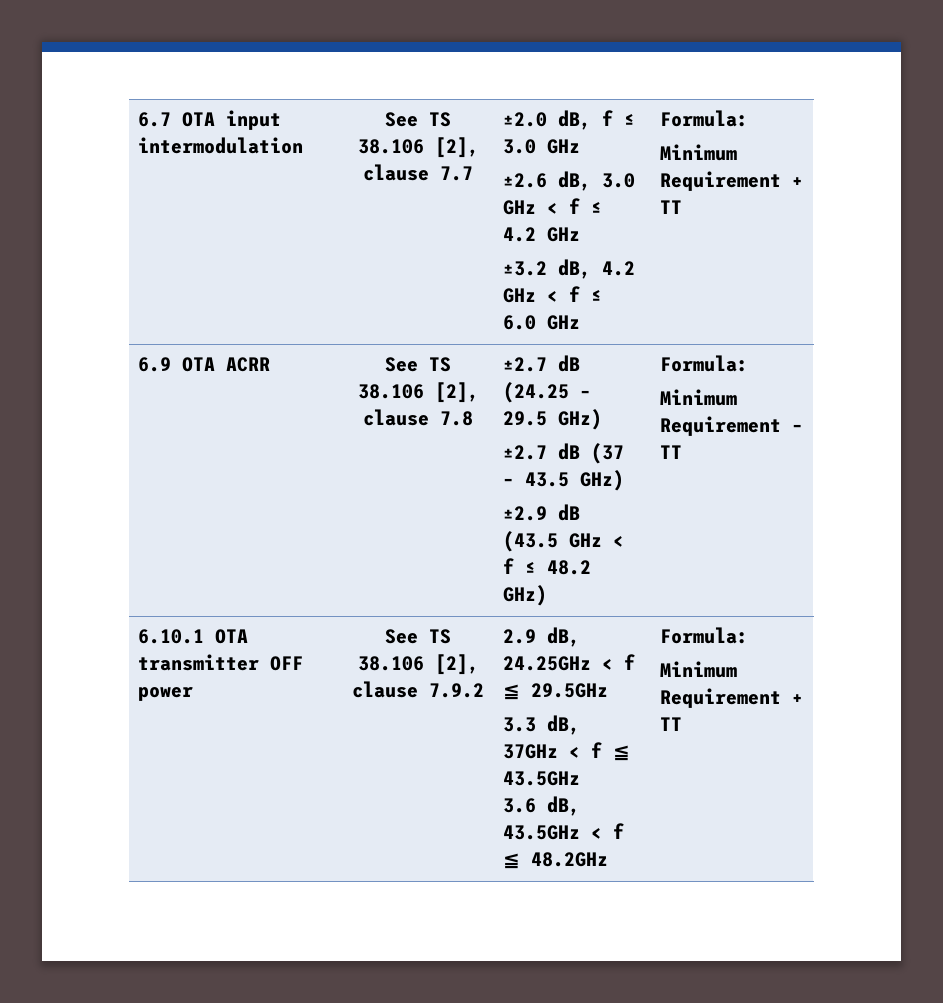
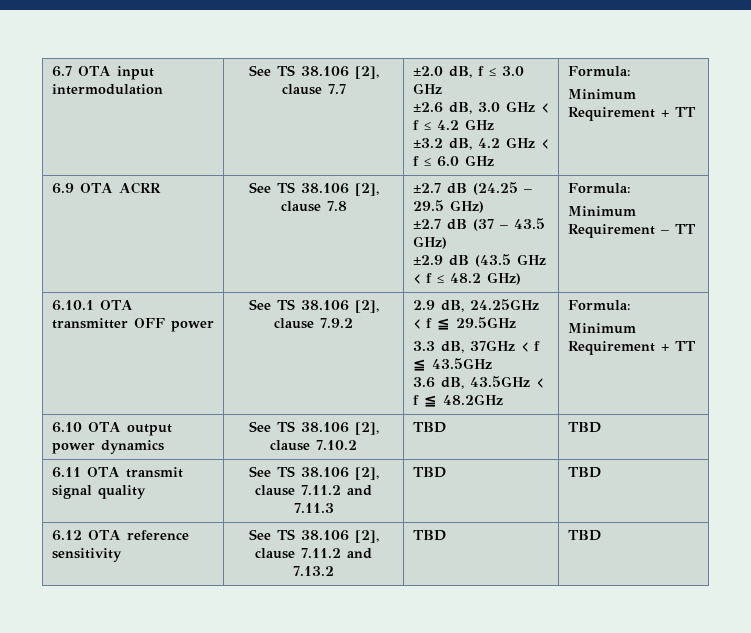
(682, 724) none -> [51,422,172,436] [51,440,164,454] [248,421,379,435] [270,440,358,451] [412,422,446,433] [567,422,601,433] [51,467,183,478] [51,485,146,499] [248,466,379,480] [255,485,373,496] [293,503,334,513] [412,467,446,478] [567,467,601,478] [51,530,189,541] [51,548,122,562] [248,529,379,543] [255,548,373,559] [293,566,334,576] [412,530,446,541] [567,530,601,541] // 6.10 OTA output power dynamics | See TS 38.106 [2], clause 7.10.2 | TBD | TBD // 6.11 OTA transmit signal quality | See TS 38.106 [2], clause 7.11.2 and 7.11.3 | TBD | TBD // 6.12 OTA reference sensitivity | See TS 38.106 [2], clause 7.11.2 and 7.13.2 | TBD | TBD

